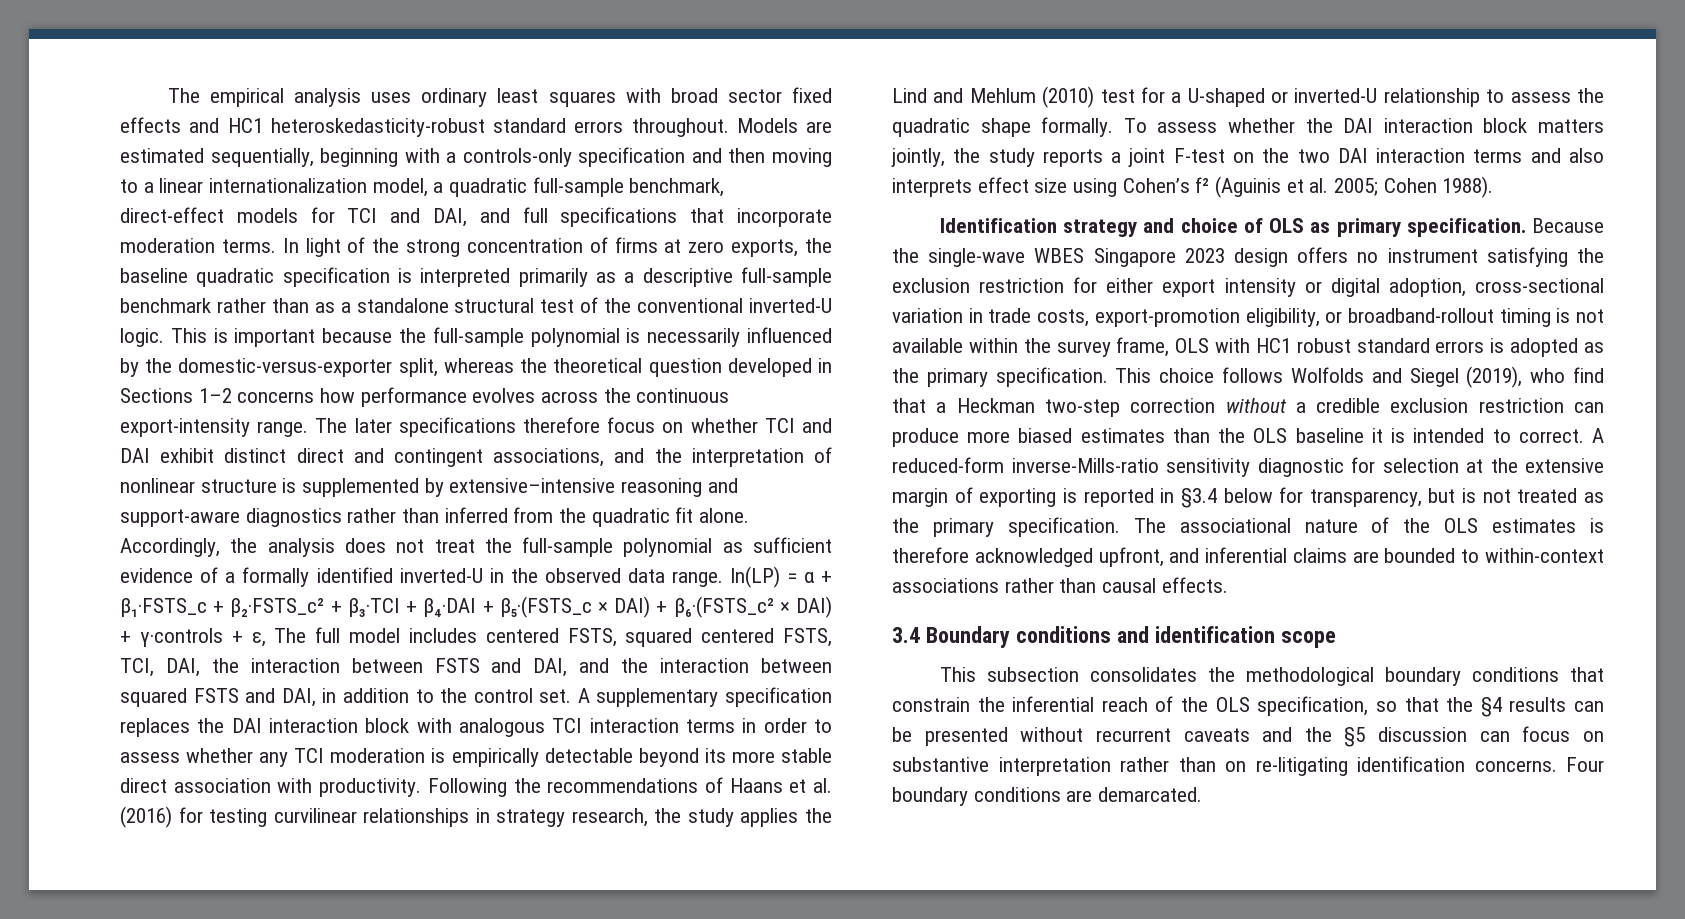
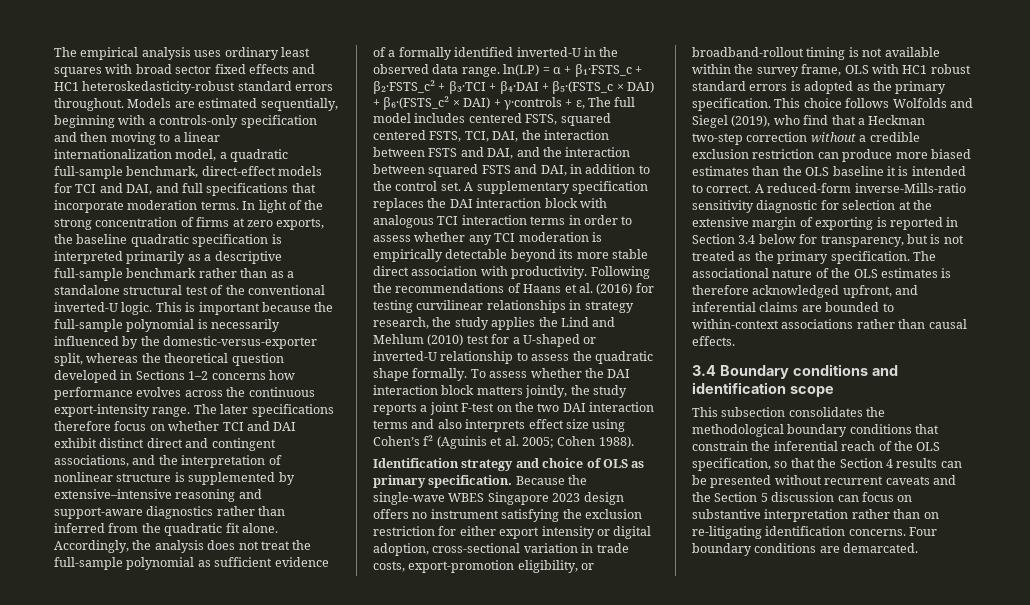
[1180,488,1217,508] §3.4 -> [692,234,756,244] Section 3.4
[1480,697,1502,717] §4 -> [839,458,893,468] Section 4
[1344,727,1366,747] §5 -> [714,492,768,502] Section 5

